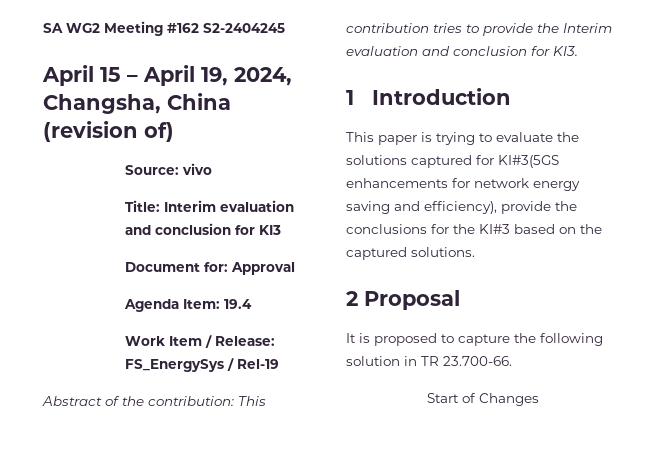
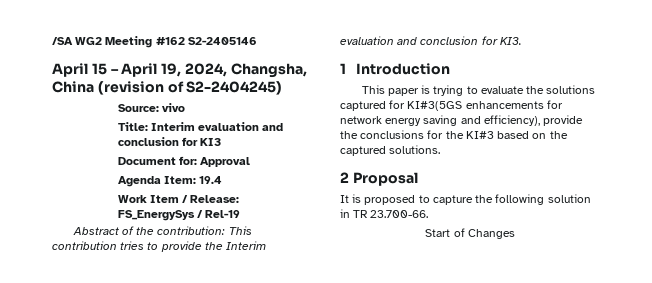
[43,23,63,33] SA -> [52,37,73,45] /SA
[203,23,285,33] S2-2404245 -> [187,37,257,45] S2-2405146
[144,122,174,142] of) -> [167,81,283,95] of S2-2404245)

